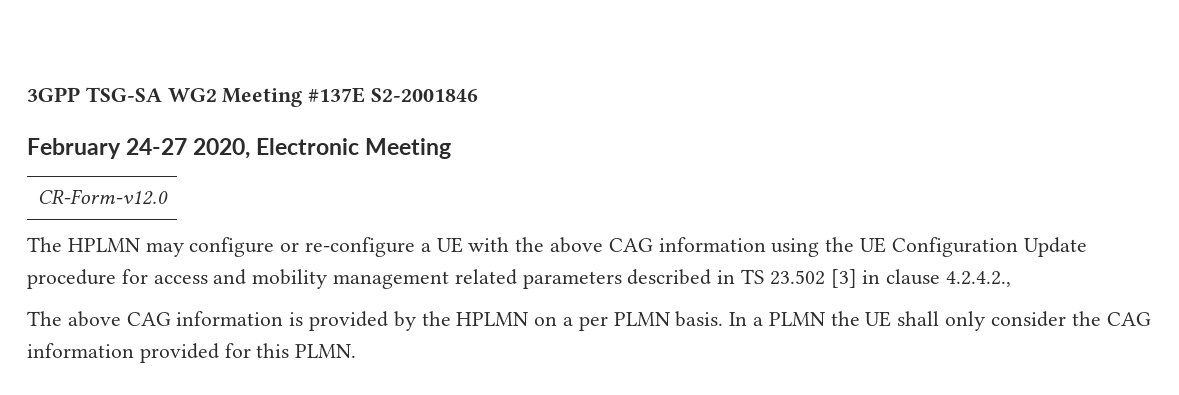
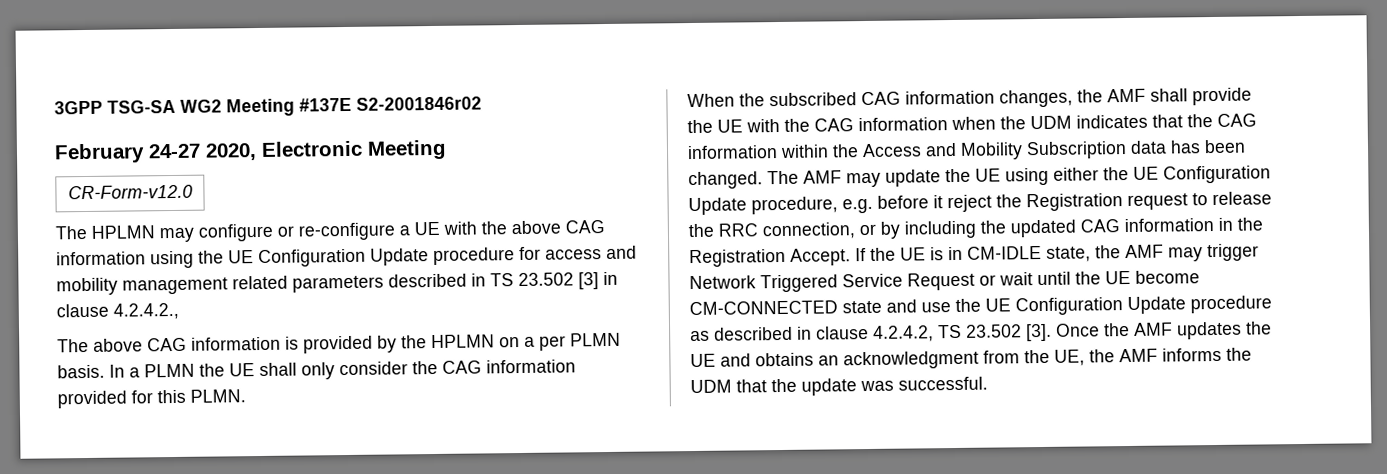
[371,88,479,102] S2-2001846 -> [356,96,482,111] S2-2001846r02
(357, 351) none -> [687,87,1252,108] [687,113,1257,134] [687,139,1246,160] [688,165,1271,190] [688,191,1272,216] [688,217,1263,240] [689,243,1259,268] [689,270,1200,293] [689,295,1272,316] [690,321,1272,342] [690,347,1252,370] [690,376,988,396] // When the subscribed CAG information changes, the AMF shall provide the UE with the CAG information when the UDM indicates that the CAG information within the Access and Mobility Subscription data has been changed. The AMF may update the UE using either the UE Configuration Update procedure, e.g. before it reject the Registration request to release the RRC connection, or by including the updated CAG information in the Registration Accept. If the UE is in CM-IDLE state, the AMF may trigger Network Triggered Service Request or wait until the UE become CM-CONNECTED state and use the UE Configuration Update procedure as described in clause 4.2.4.2, TS 23.502 [3]. Once the AMF updates the UE and obtains an acknowledgment from the UE, the AMF informs the UDM that the update was successful.

